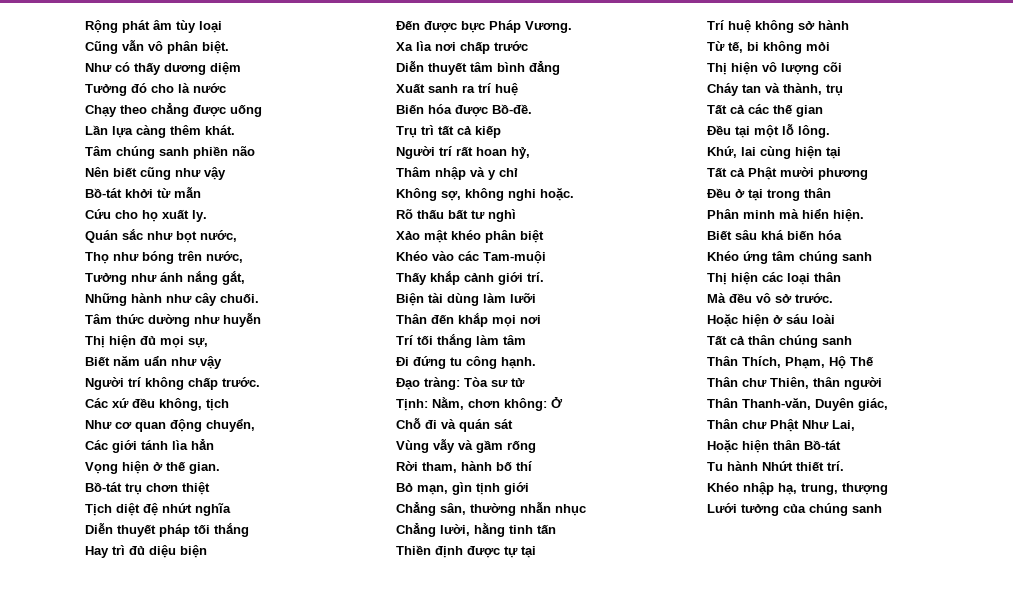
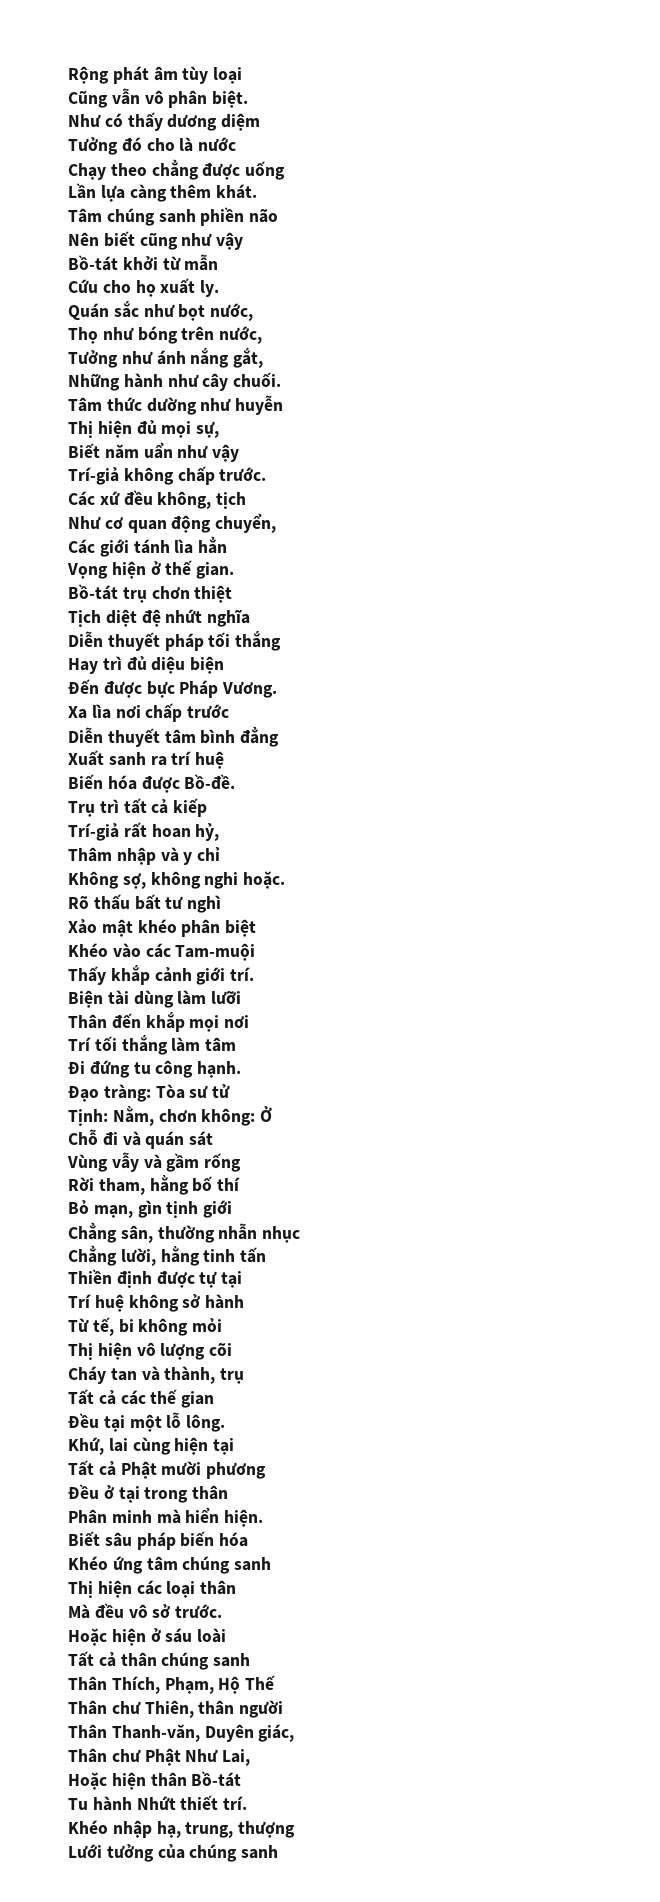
[84,377,141,390] Người trí -> [68,467,120,485] Trí-giả
[395,146,452,159] Người trí -> [68,823,120,841] Trí-giả
[460,461,492,471] hành -> [149,1175,189,1195] hằng
[760,230,784,240] khá -> [136,1532,176,1550] pháp

